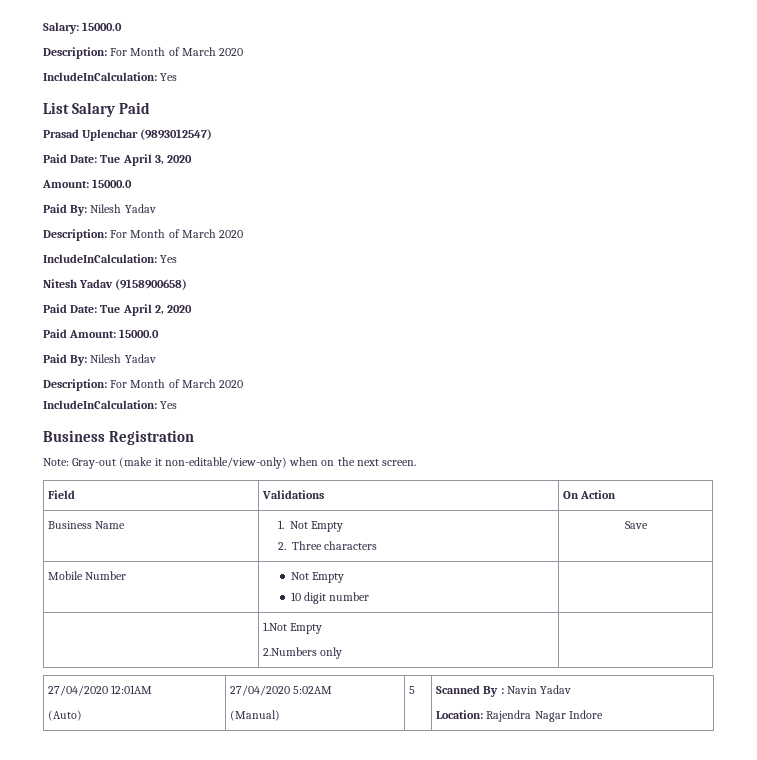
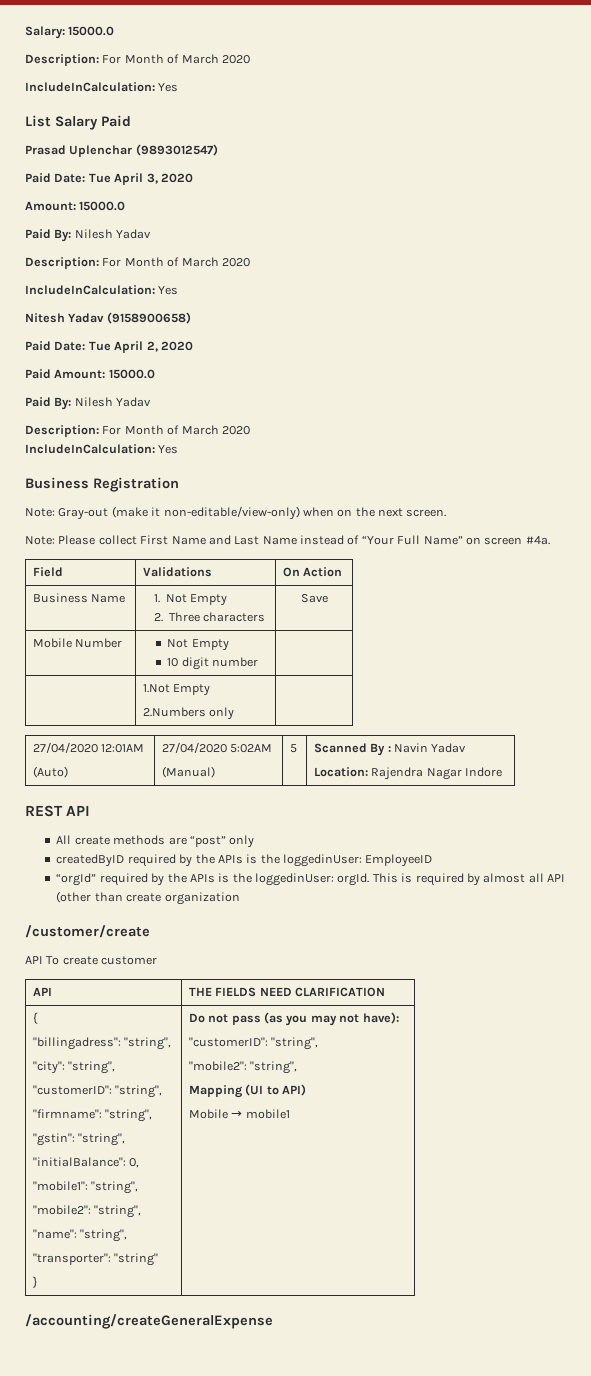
(417, 463) none -> [25,535,550,545] // Note: Please collect First Name and Last Name instead of “Your Full Name” on screen #4a.
(603, 714) none -> [25,805,91,817] [56,835,255,848] [56,854,433,867] [56,873,566,886] [56,891,240,905] [25,925,150,938] [25,956,158,965] [32,987,52,996] [188,987,386,997] [32,1012,38,1024] [32,1037,172,1050] [32,1061,116,1074] [32,1085,163,1098] [32,1109,153,1122] [32,1133,126,1146] [32,1157,140,1168] [32,1181,139,1194] [32,1205,142,1218] [32,1229,128,1242] [32,1253,159,1266] [32,1276,37,1288] [188,1012,399,1026] [188,1037,319,1050] [188,1061,298,1074] [188,1084,307,1098] [188,1109,290,1119] [25,1314,273,1329] // REST API // All create methods are “post” only // createdByID required by the APIs is the loggedinUser: EmployeeID // “orgId” required by the APIs is the loggedinUser: orgId. This is required by almost all API (other than create organization // /customer/create // API To create customer // API | THE FIELDS NEED CLARIFICATION // { // "billingadress": "string", // "city": "string", // "customerID": "string", // "firmname": "string", // "gstin": "string", // "initialBalance": 0, // "mobile1": "string", // "mobile2": "string", // "name": "string", // "transporter": "string" // } | Do not pass (as you may not have): // "customerID": "string", // "mobile2": "string", // Mapping (UI to API) // Mobile → mobile1 // /accounting/createGeneralExpense

